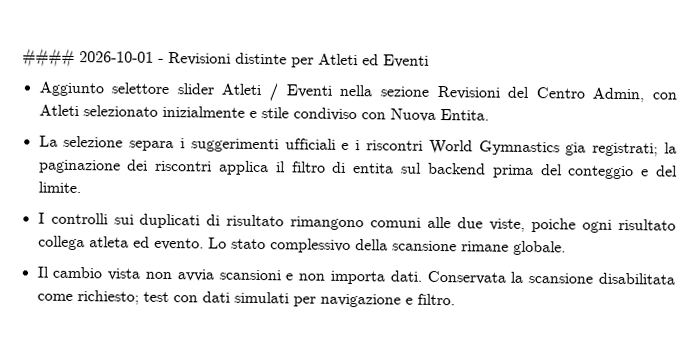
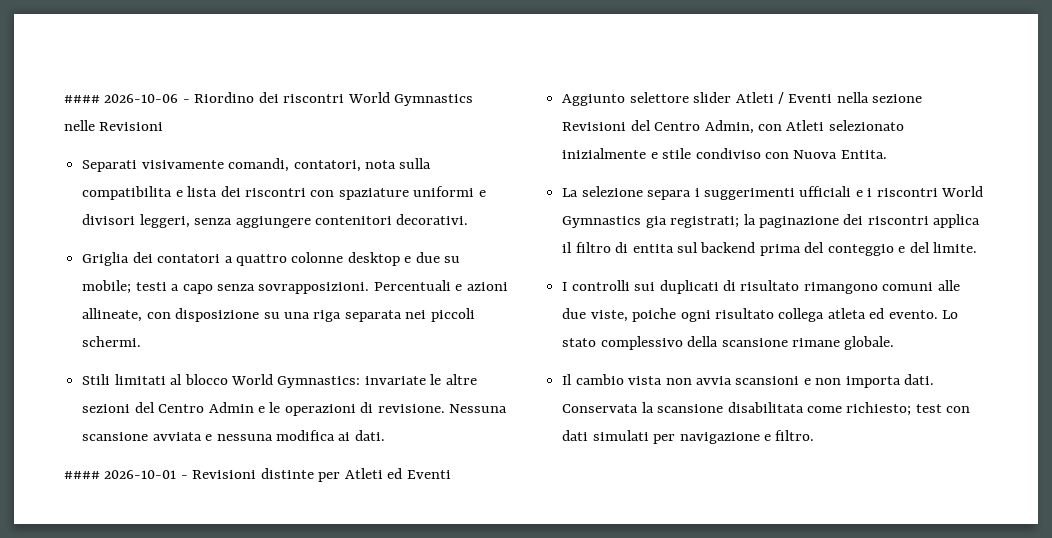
[22,47,75,68] #### -> [64,92,474,106] [64,120,164,131] [82,158,432,172] [82,186,486,200] [82,214,469,228] [82,252,461,266] [82,280,508,294] [82,308,475,322] [82,336,142,347] [82,374,477,388] [82,402,508,416] [82,430,385,441] [64,471,100,479] #### 2026-10-06 - Riordino dei riscontri World Gymnastics nelle Revisioni // Separati visivamente comandi, contatori, nota sulla compatibilita e lista dei riscontri con spaziature uniformi e divisori leggeri, senza aggiungere contenitori decorativi. // Griglia dei contatori a quattro colonne desktop e due su mobile; testi a capo senza sovrapposizioni. Percentuali e azioni allineate, con disposizione su una riga separata nei piccoli schermi. // Stili limitati al blocco World Gymnastics: invariate le altre sezioni del Centro Admin e le operazioni di revisione. Nessuna scansione avviata e nessuna modifica ai dati. // ####

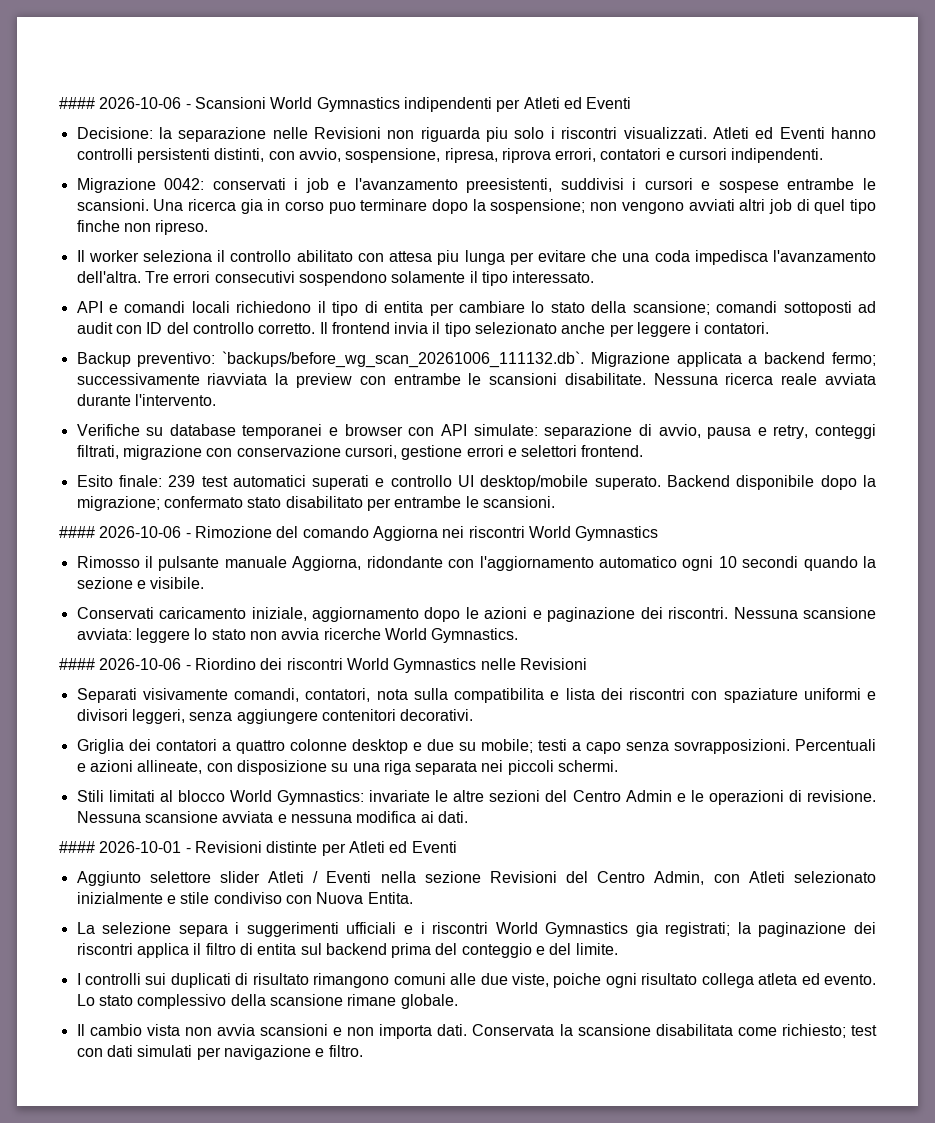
[64,94,190,103] #### 2026-10-06 - -> [59,97,632,112] [76,127,877,142] [76,148,824,163] [76,178,877,193] [76,199,876,214] [76,220,209,235] [76,250,876,265] [76,271,595,286] [76,301,877,316] [76,322,769,337] [76,351,877,368] [76,373,876,388] [76,394,216,406] [76,424,876,439] [76,445,644,460] [76,475,876,490] [76,496,555,511] [59,526,659,541] [76,556,876,571] [76,577,205,589] [76,607,877,622] [76,628,519,643] [59,658,191,670] #### 2026-10-06 - Scansioni World Gymnastics indipendenti per Atleti ed Eventi // Decisione: la separazione nelle Revisioni non riguarda piu solo i riscontri visualizzati. Atleti ed Eventi hanno controlli persistenti distinti, con avvio, sospensione, ripresa, riprova errori, contatori e cursori indipendenti. // Migrazione 0042: conservati i job e l'avanzamento preesistenti, suddivisi i cursori e sospese entrambe le scansioni. Una ricerca gia in corso puo terminare dopo la sospensione; non vengono avviati altri job di quel tipo finche non ripreso. // Il worker seleziona il controllo abilitato con attesa piu lunga per evitare che una coda impedisca l'avanzamento dell'altra. Tre errori consecutivi sospendono solamente il tipo interessato. // API e comandi locali richiedono il tipo di entita per cambiare lo stato della scansione; comandi sottoposti ad audit con ID del controllo corretto. Il frontend invia il tipo selezionato anche per leggere i contatori. // Backup preventivo: `backups/before_wg_scan_20261006_111132.db`. Migrazione applicata a backend fermo; successivamente riavviata la preview con entrambe le scansioni disabilitate. Nessuna ricerca reale avviata durante l'intervento. // Verifiche su database temporanei e browser con API simulate: separazione di avvio, pausa e retry, conteggi filtrati, migrazione con conservazione cursori, gestione errori e selettori frontend. // Esito finale: 239 test automatici superati e controllo UI desktop/mobile superato. Backend disponibile dopo la migrazione; confermato stato disabilitato per entrambe le scansioni. // #### 2026-10-06 - Rimozione del comando Aggiorna nei riscontri World Gymnastics // Rimosso il pulsante manuale Aggiorna, ridondante con l'aggiornamento automatico ogni 10 secondi quando la sezione e visibile. // Conservati caricamento iniziale, aggiornamento dopo le azioni e paginazione dei riscontri. Nessuna scansione avviata: leggere lo stato non avvia ricerche World Gymnastics. // #### 2026-10-06 -

